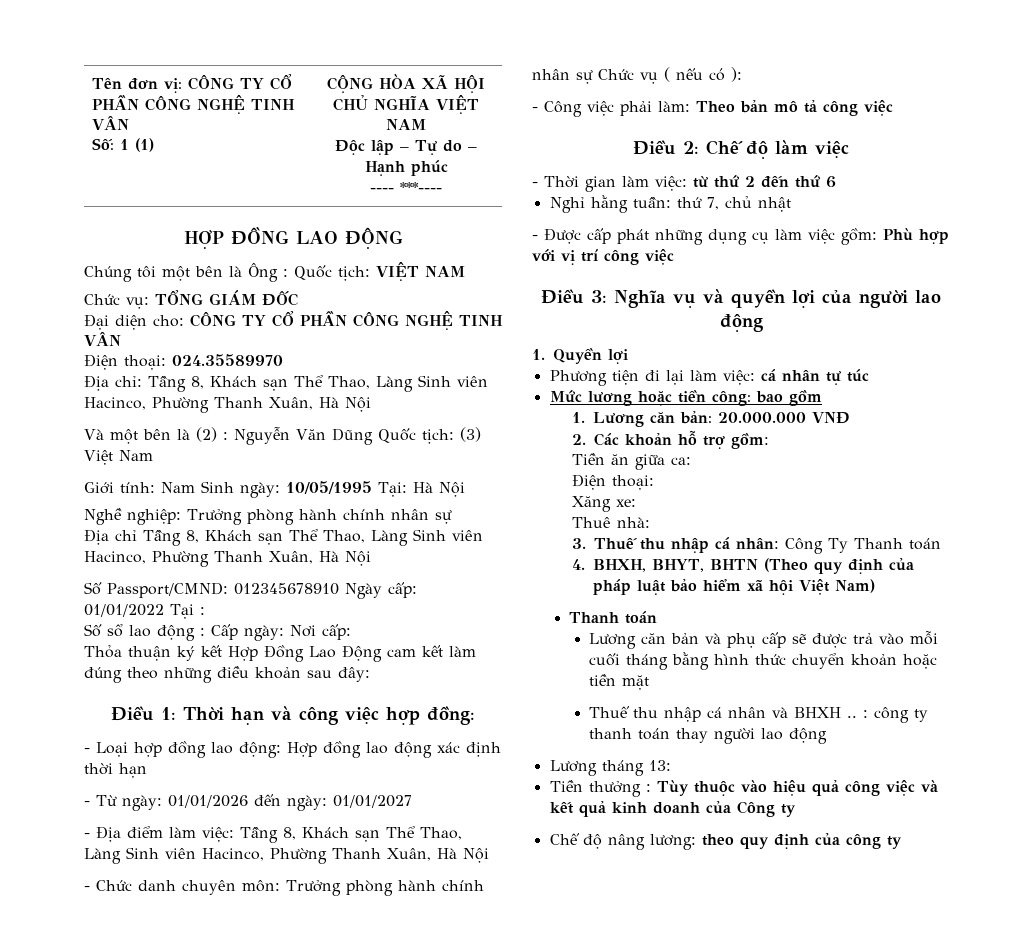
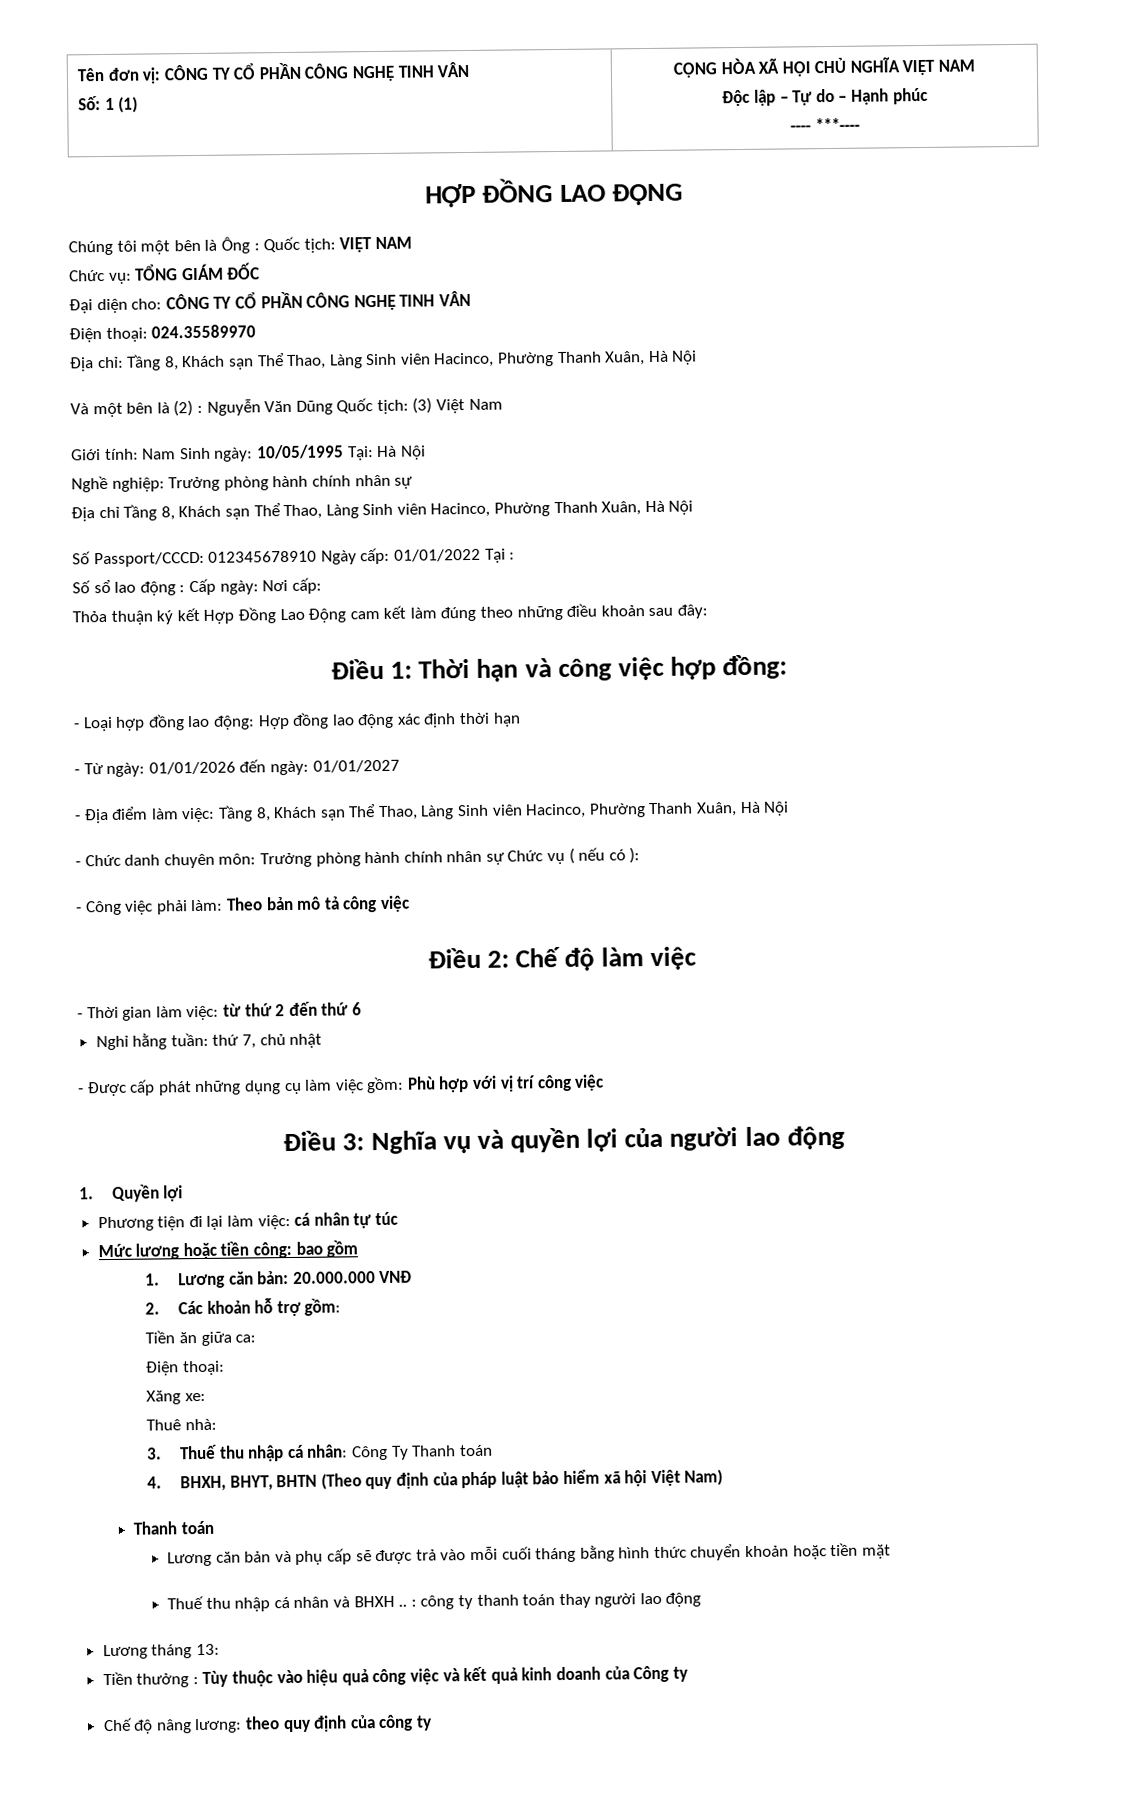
[107,582,228,598] Passport/CMND: -> [93,551,205,568] Passport/CCCD:

